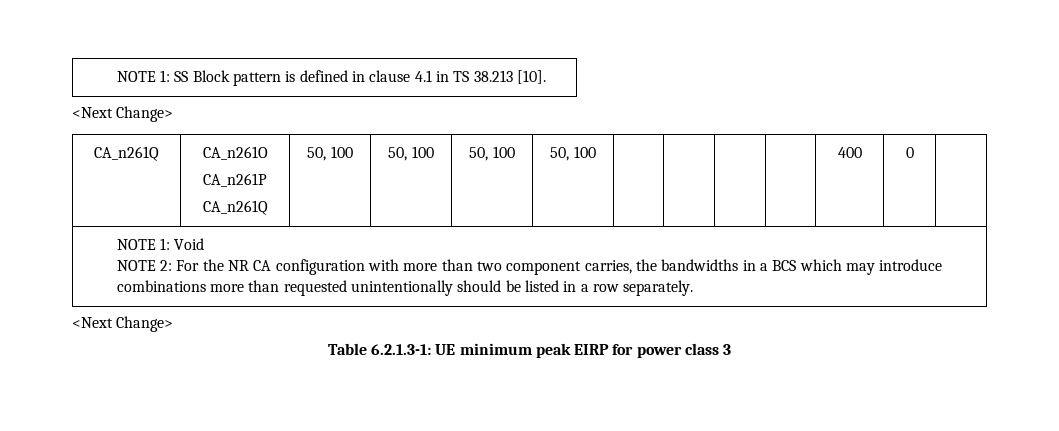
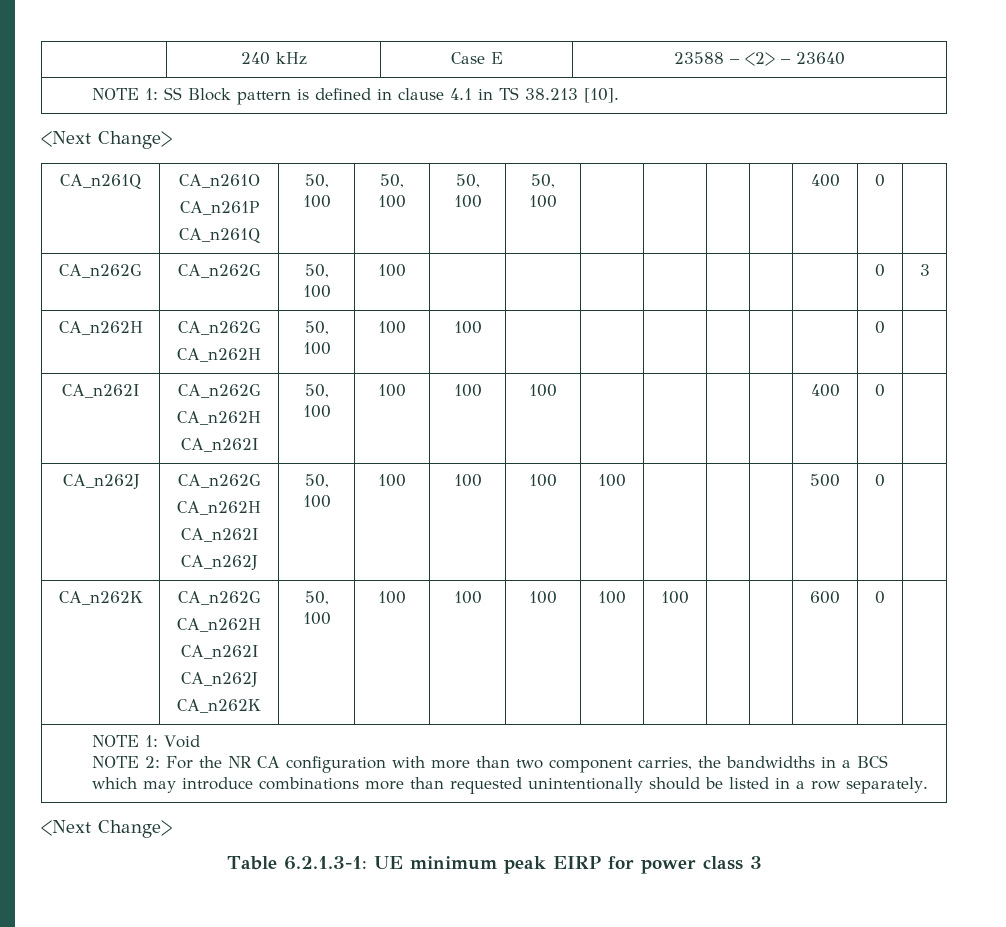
(116, 76) none -> [240,52,307,65] [450,52,503,64] [674,52,845,66] | 240 kHz | Case E | 23588 – <2> – 23640 //
(914, 152) none -> [59,264,142,278] [177,264,261,278] [304,264,329,278] [302,285,331,298] [378,264,406,277] [875,264,885,277] [919,264,930,276] [58,321,143,335] [177,321,261,335] [177,348,261,362] [304,321,329,335] [302,342,331,355] [378,321,406,334] [453,321,482,334] [875,321,885,334] [62,384,139,398] [177,384,261,398] [177,411,261,425] [180,438,258,452] [304,384,329,398] [302,405,331,418] [378,384,406,397] [453,384,482,397] [529,384,557,397] [810,384,840,397] [875,384,885,397] [62,474,140,489] [177,474,261,488] [177,501,261,515] [180,528,258,542] [181,555,258,570] [304,474,329,488] [302,495,331,508] [378,474,406,487] [453,474,482,487] [529,474,557,487] [598,474,626,487] [810,474,840,487] [875,474,885,487] [58,591,143,605] [177,591,261,605] [177,618,261,632] [180,645,258,659] [181,672,258,687] [177,699,261,713] [304,591,329,605] [302,612,331,625] [378,591,406,604] [453,591,482,604] [529,591,557,604] [598,591,626,604] [661,591,689,604] [810,591,840,604] [875,591,885,604] // CA_n262G | CA_n262G | 50, 100 | 100 | | | | | | | | 0 | 3 // CA_n262H | CA_n262G // CA_n262H | 50, 100 | 100 | 100 | | | | | | | 0 | // CA_n262I | CA_n262G // CA_n262H // CA_n262I | 50, 100 | 100 | 100 | 100 | | | | | 400 | 0 | // CA_n262J | CA_n262G // CA_n262H // CA_n262I // CA_n262J | 50, 100 | 100 | 100 | 100 | 100 | | | | 500 | 0 | // CA_n262K | CA_n262G // CA_n262H // CA_n262I // CA_n262J // CA_n262K | 50, 100 | 100 | 100 | 100 | 100 | 100 | | | 600 | 0 |

